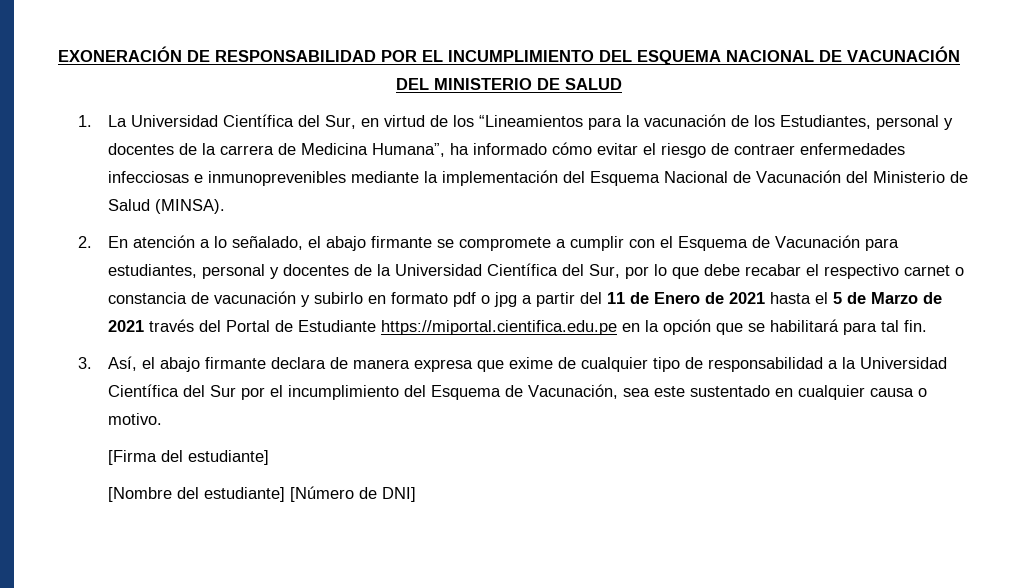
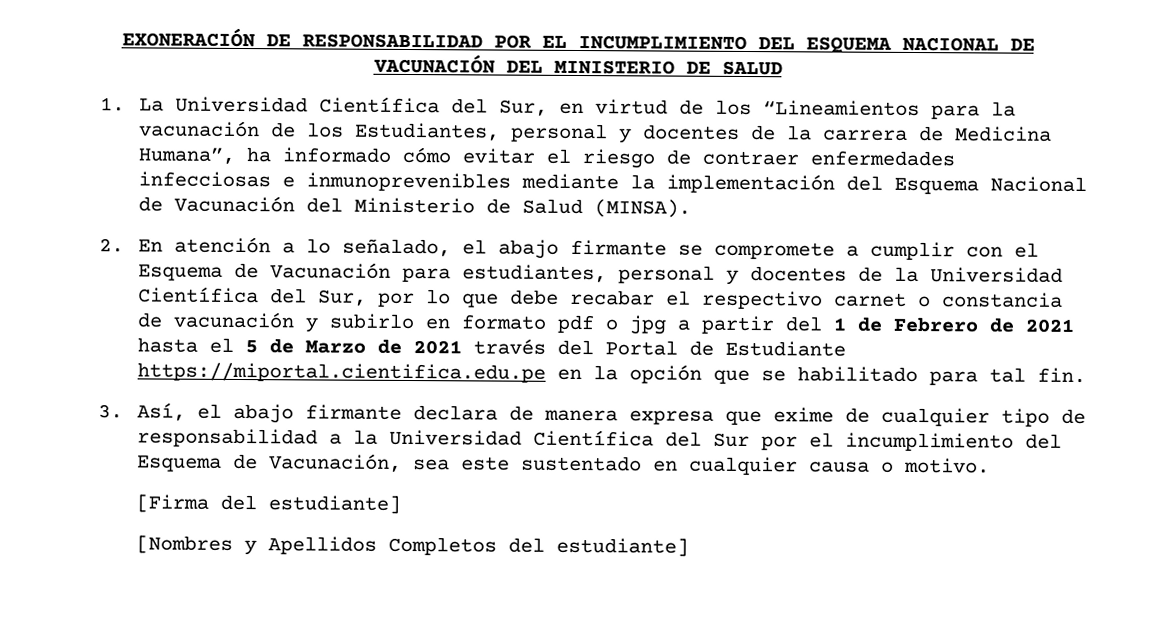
[607,292,701,304] 11 de Enero -> [832,316,978,333] 1 de Febrero
[770,319,840,332] habilitará -> [796,366,918,383] habilitado
[108,486,417,502] [Nombre del estudiante] [Número de DNI] -> [135,535,689,557] [Nombres y Apellidos Completos del estudiante]

